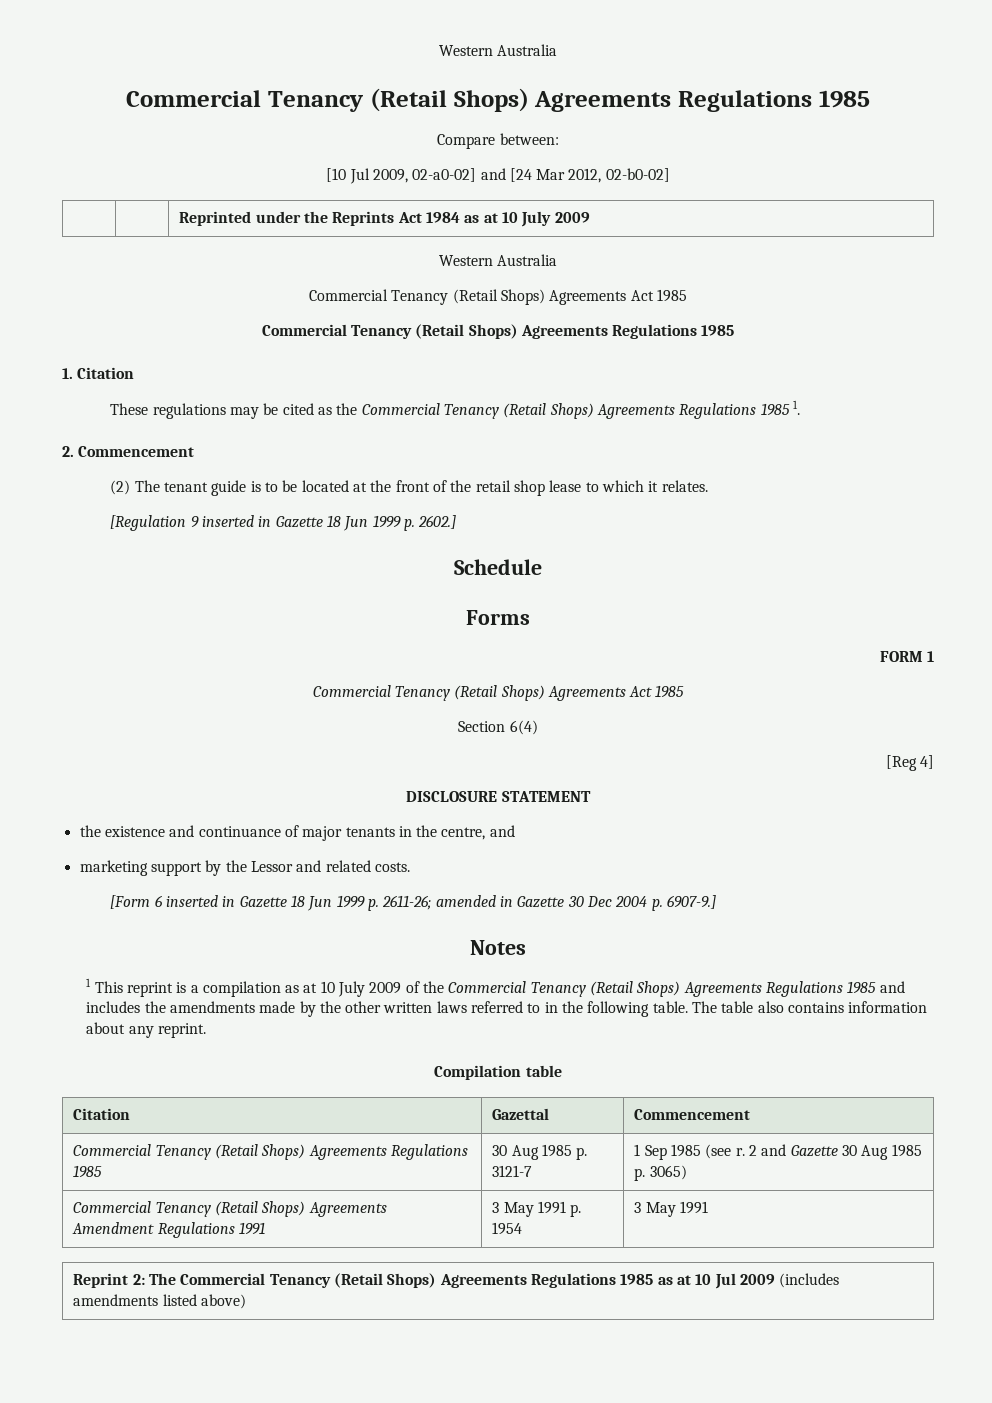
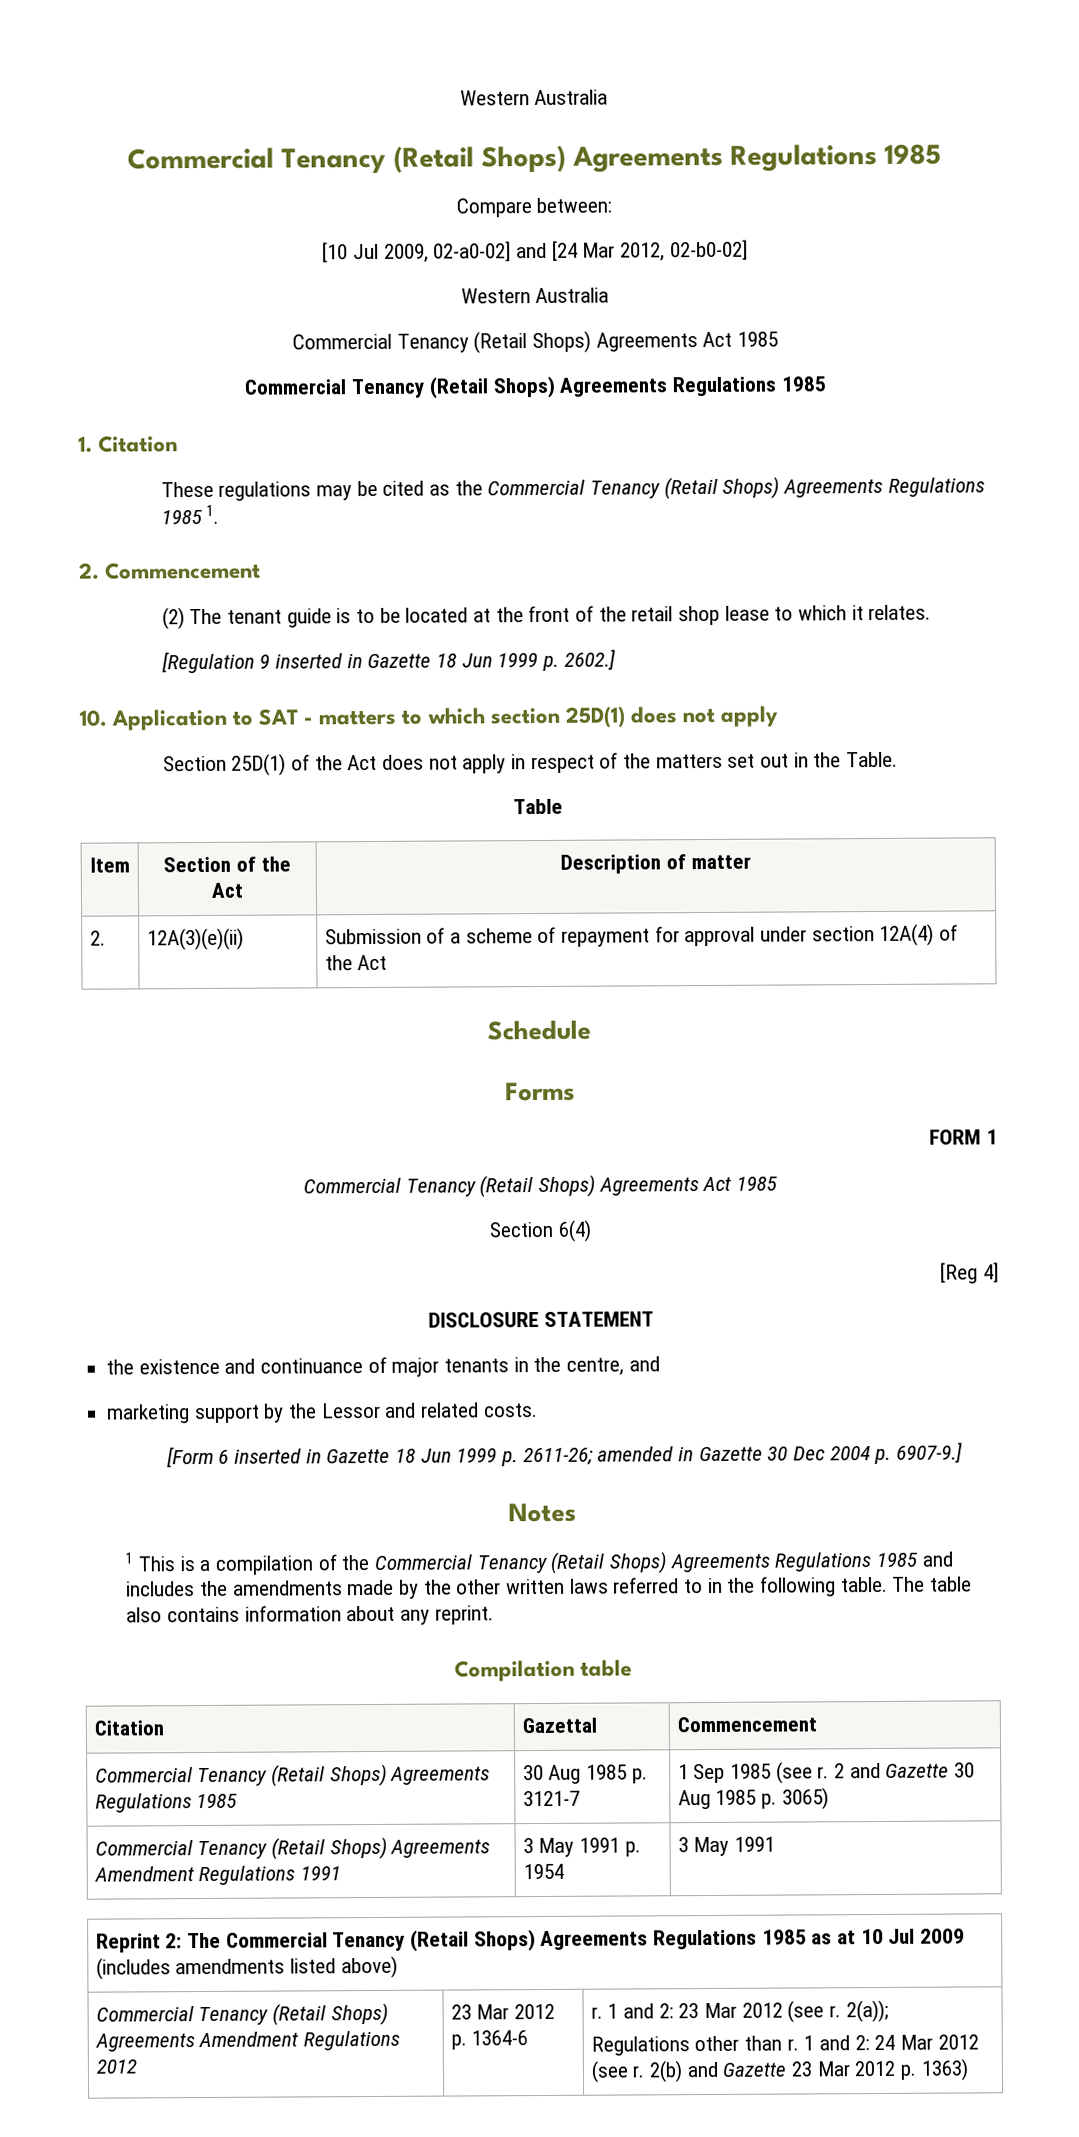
[179,211,590,227] // | | Reprinted under the Reprints Act 1984 as at 10 July 2009 -> (748, 250) none
(457, 522) none -> [79,705,778,731] [162,751,899,776] [513,798,563,815] [89,857,130,873] [163,856,291,873] [211,882,243,898] [560,854,751,874] [89,930,106,946] [146,927,244,951] [324,923,958,947] [324,954,388,971] // 10. Application to SAT - matters to which section 25D(1) does not apply // Section 25D(1) of the Act does not apply in respect of the matters set out in the Table. // Table // Item | Section of the Act | Description of matter // 2. | 12A(3)(e)(ii) | Submission of a scheme of repayment for approval under section 12A(4) of the Act
[126,982,173,997] reprint -> (176, 1564) none
[285,981,402,997] as at 10 July 2009 -> (314, 1565) none
(247, 1301) none -> [95,2002,388,2026] [94,2030,400,2052] [95,2059,137,2074] [450,2003,555,2020] [450,2030,529,2050] [590,1999,889,2023] [590,2034,979,2056] [590,2058,969,2083] // Commercial Tenancy (Retail Shops) Agreements Amendment Regulations 2012 | 23 Mar 2012 p. 1364-6 | r. 1 and 2: 23 Mar 2012 (see r. 2(a)); // Regulations other than r. 1 and 2: 24 Mar 2012 (see r. 2(b) and Gazette 23 Mar 2012 p. 1363)

